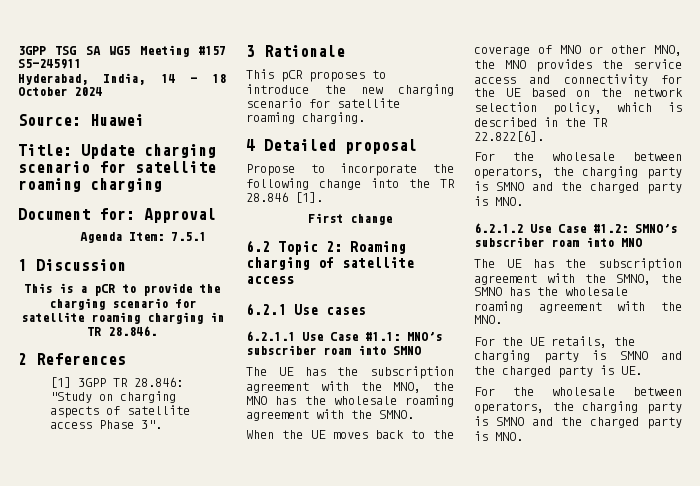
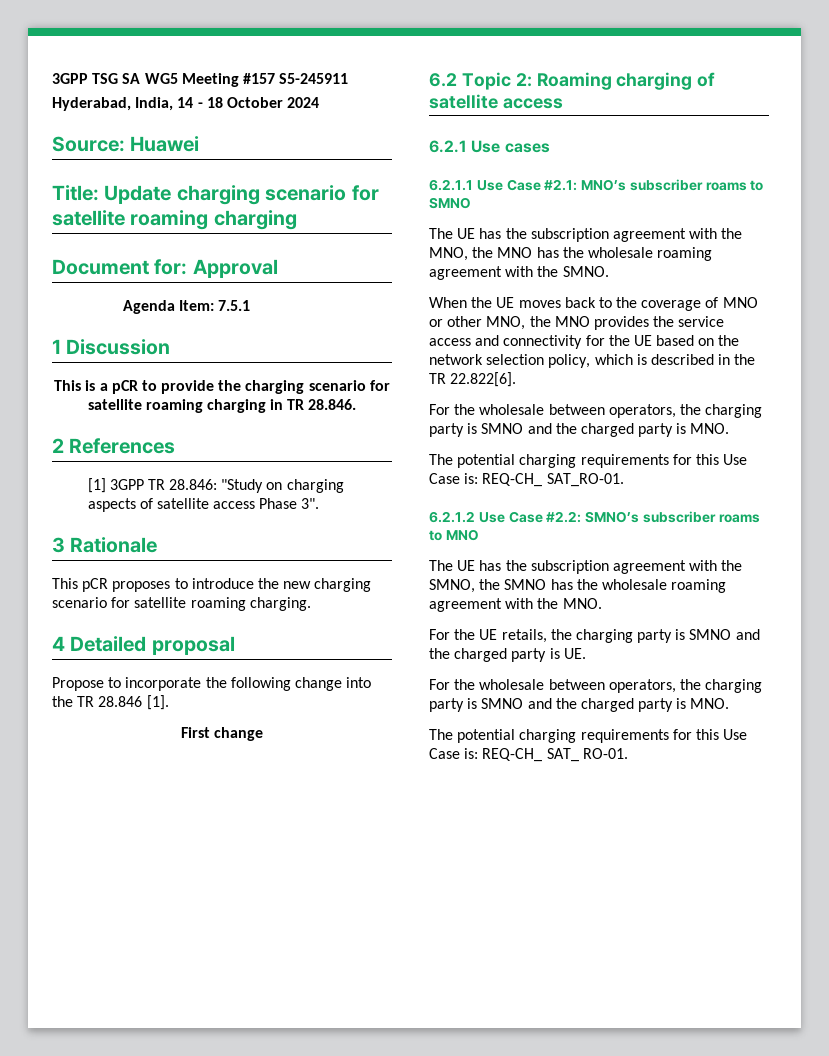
[365,332,400,341] #1.1: -> [544,179,578,191] #2.1:
[323,345,386,355] roam into -> [705,180,764,191] roams to
(523, 201) none -> [429,454,748,468] [429,473,624,487] // The potential charging requirements for this Use Case is: REQ-CH_ SAT_RO-01.
[593,224,628,233] #1.2: -> [546,511,582,523] #2.2:
[551,237,614,247] roam into -> [718,514,760,523] [429,530,442,541] roams to
(523, 436) none -> [429,729,748,743] [429,748,628,762] // The potential charging requirements for this Use Case is: REQ-CH_ SAT_ RO-01.

